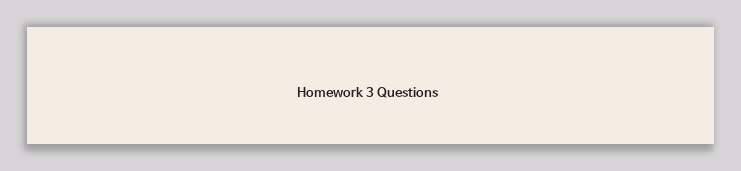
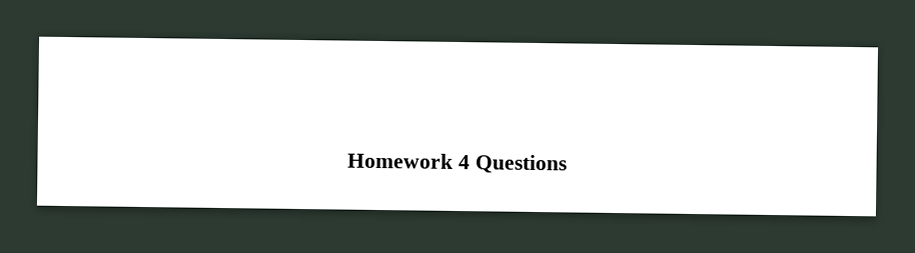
[366,87,374,97] 3 -> [458,155,470,170] 4

